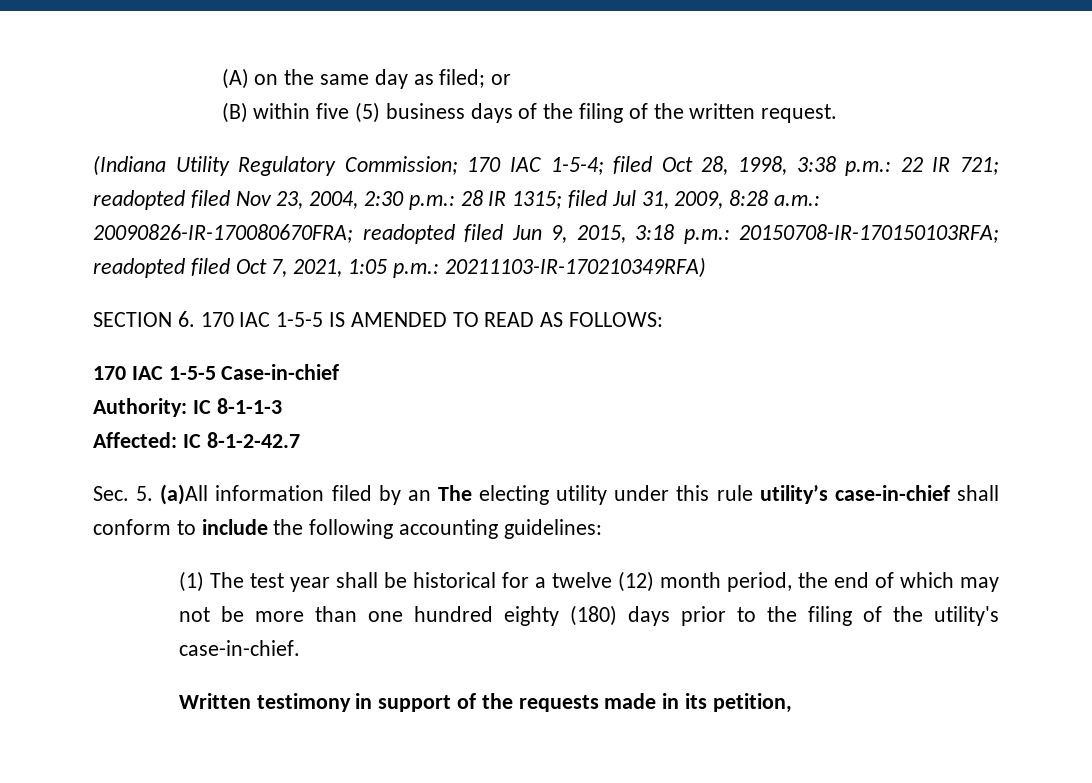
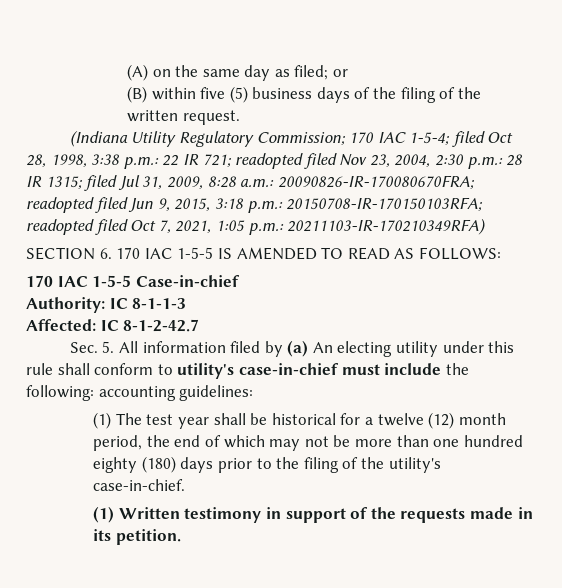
[160,484,209,505] (a)All -> [118,341,138,353] All
[407,485,472,501] an The -> [287,340,333,357] (a) An
[759,485,950,504] utility’s case-in-chief -> (53, 369) none
(196, 527) none -> [177,363,380,379] utility's case-in-chief must
[309,519,394,539] following -> [26,385,94,401] following:
(300, 648) none -> [93,506,115,523] (1)
[712,693,792,713] petition, -> [115,529,181,545] petition.

